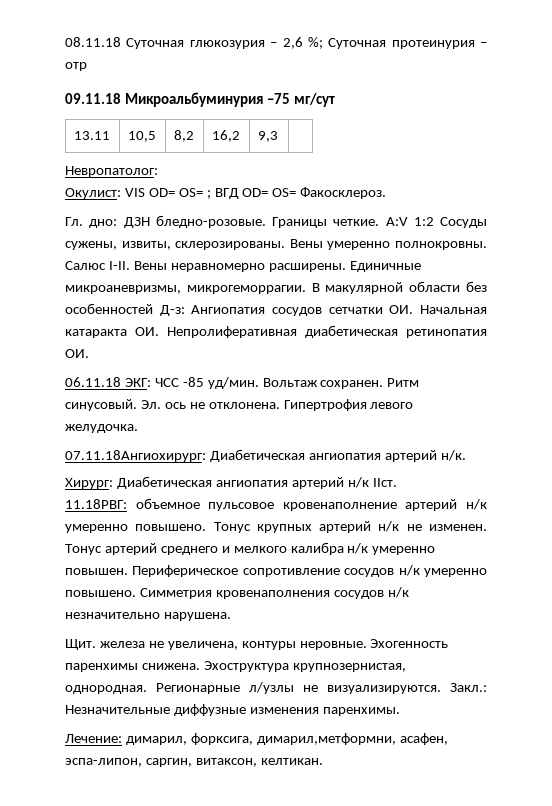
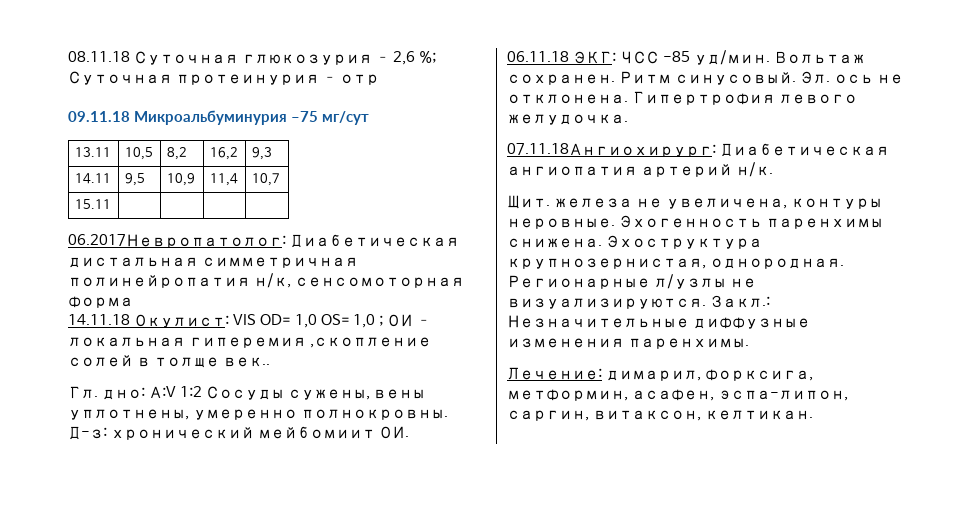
[65,166,158,177] [65,187,387,199] [65,215,487,228] [65,239,487,250] [65,261,421,272] [65,281,488,294] [65,303,488,316] [65,325,487,338] | // Невропатолог: // Окулист: VIS OD= OS= ; ВГД OD= OS= Факосклероз. // Гл. дно: ДЗН бледно-розовые. Границы четкие. А:V 1:2 Сосуды сужены, извиты, склерозированы. Вены умеренно полнокровны. Салюс I-II. Вены неравномерно расширены. Единичные микроаневризмы, микрогеморрагии. В макулярной области без особенностей Д-з: Ангиопатия сосудов сетчатки ОИ. Начальная катаракта ОИ. Непролиферативная диабетическая ретинопатия -> [74,173,111,184] [124,173,145,186] [166,173,195,186] [209,173,238,186] [251,173,280,186] [74,199,111,209] [68,234,459,248] [68,257,358,268] [68,273,464,288] [68,296,133,308] [68,314,431,328] [68,337,431,348] [68,355,270,368] [68,386,426,400] [68,409,448,420] [68,426,375,440] // 14.11 | 9,5 | 10,9 | 11,4 | 10,7 // 15.11 | | | | // 06.2017Невропатолог: Диабетическая дистальная симметричная полинейропатия н/к, сенсомоторная форма // 14.11.18 Окулист: VIS OD= 1,0 OS= 1,0 ; ОИ – локальная гиперемия ,скопление солей в толще век.. // Гл. дно: А:V 1:2 Сосуды сужены, вены уплотнены, умеренно полнокровны. Д-з: хронический мейбомиит
[65,476,397,489] [65,498,487,511] [65,521,487,533] [65,542,436,555] [65,565,487,577] [65,587,409,599] [65,612,231,621] // Хирург: Диабетическая ангиопатия артерий н/к IIcт. // 11.18РВГ: объемное пульсовое кровенаполнение артерий н/к умеренно повышено. Тонус крупных артерий н/к не изменен. Тонус артерий среднего и мелкого калибра н/к умеренно повышен. Периферическое сопротивление сосудов н/к умеренно повышено. Симметрия кровенаполнения сосудов н/к незначительно нарушена. -> (773, 169) none
[256,733,396,745] димарил,метформни, -> [507,389,628,401] метформин,

